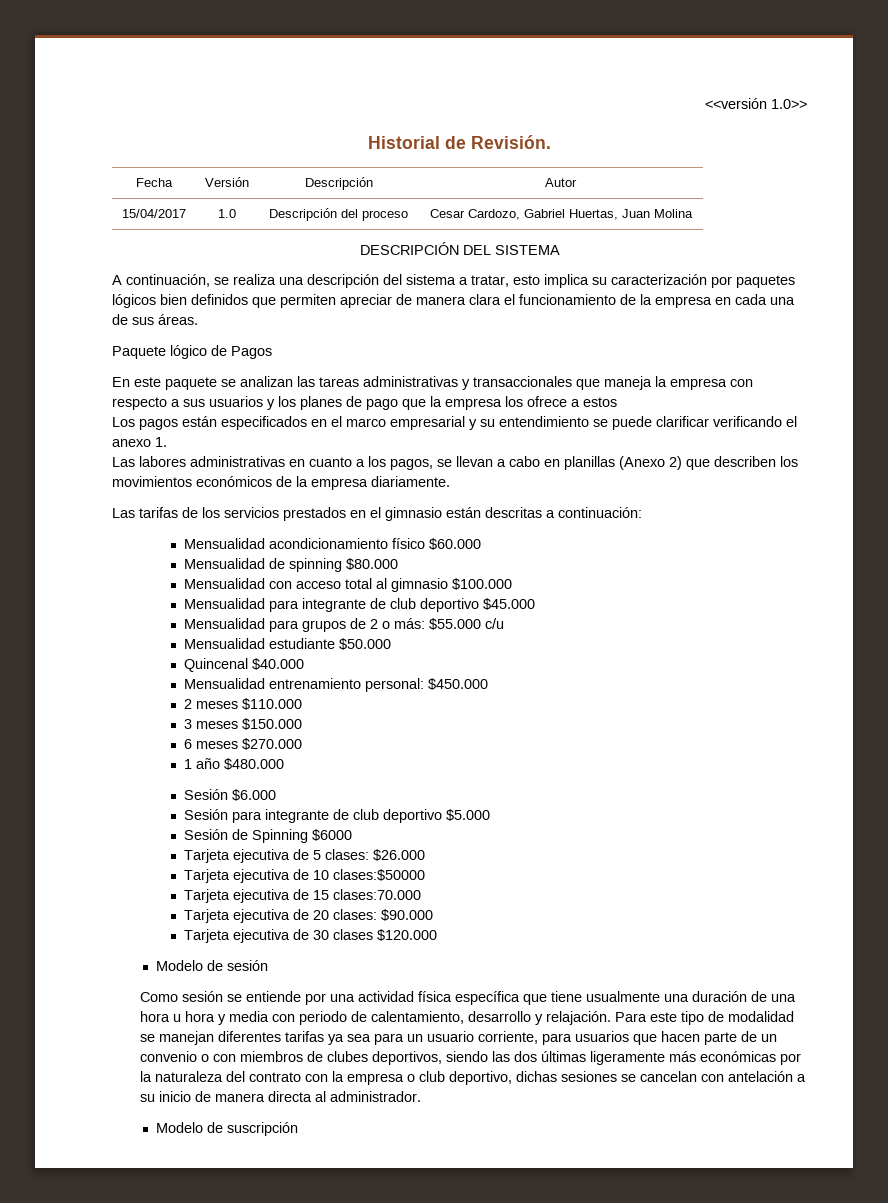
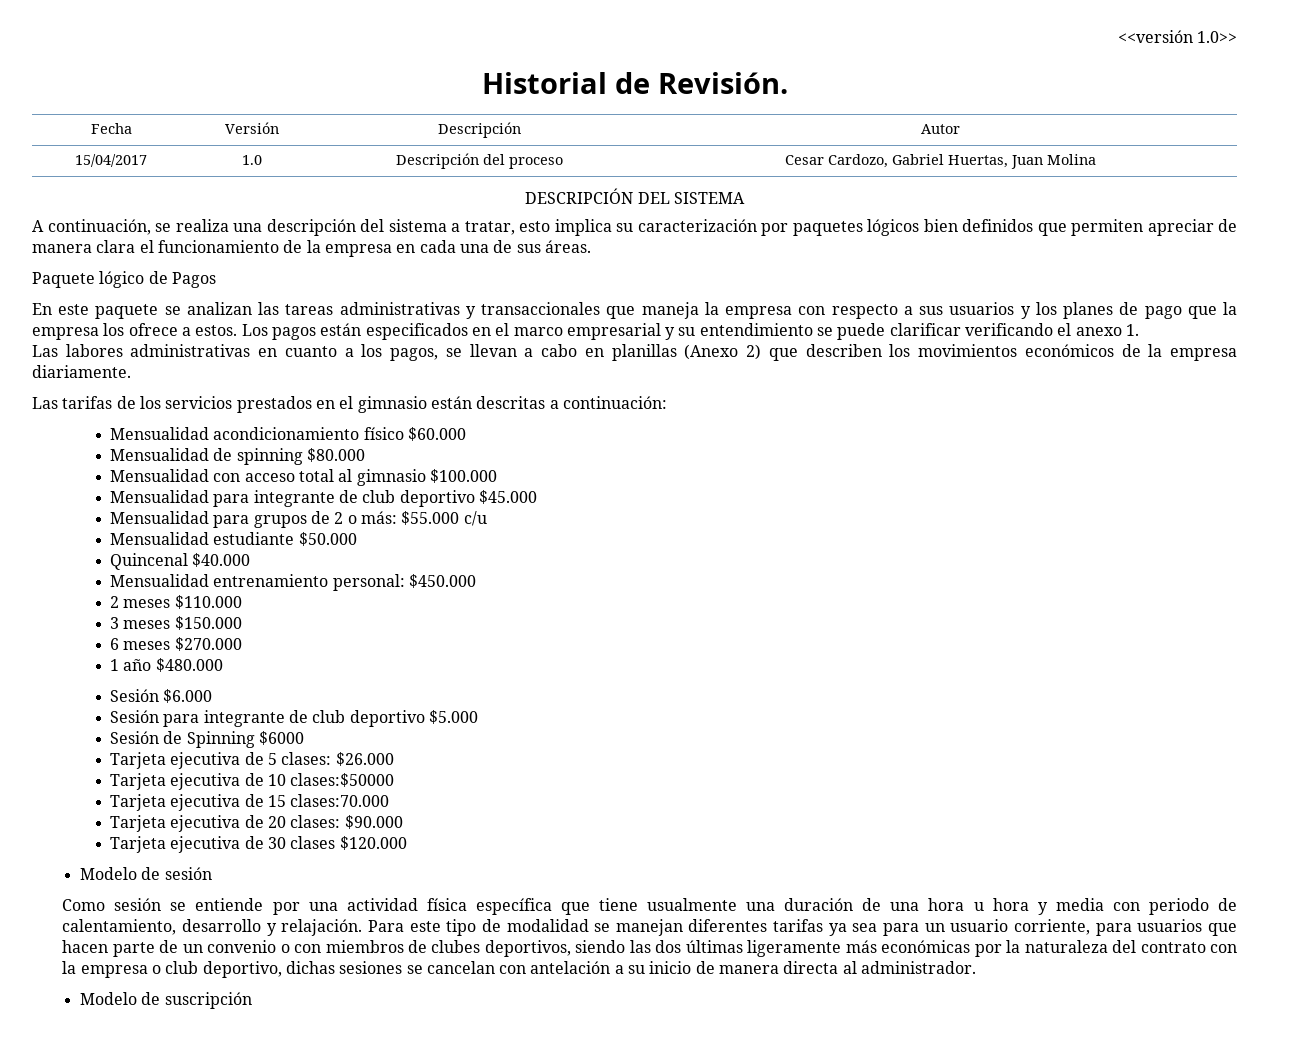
[583,397,617,407] estos // -> [195,325,238,336] estos.

